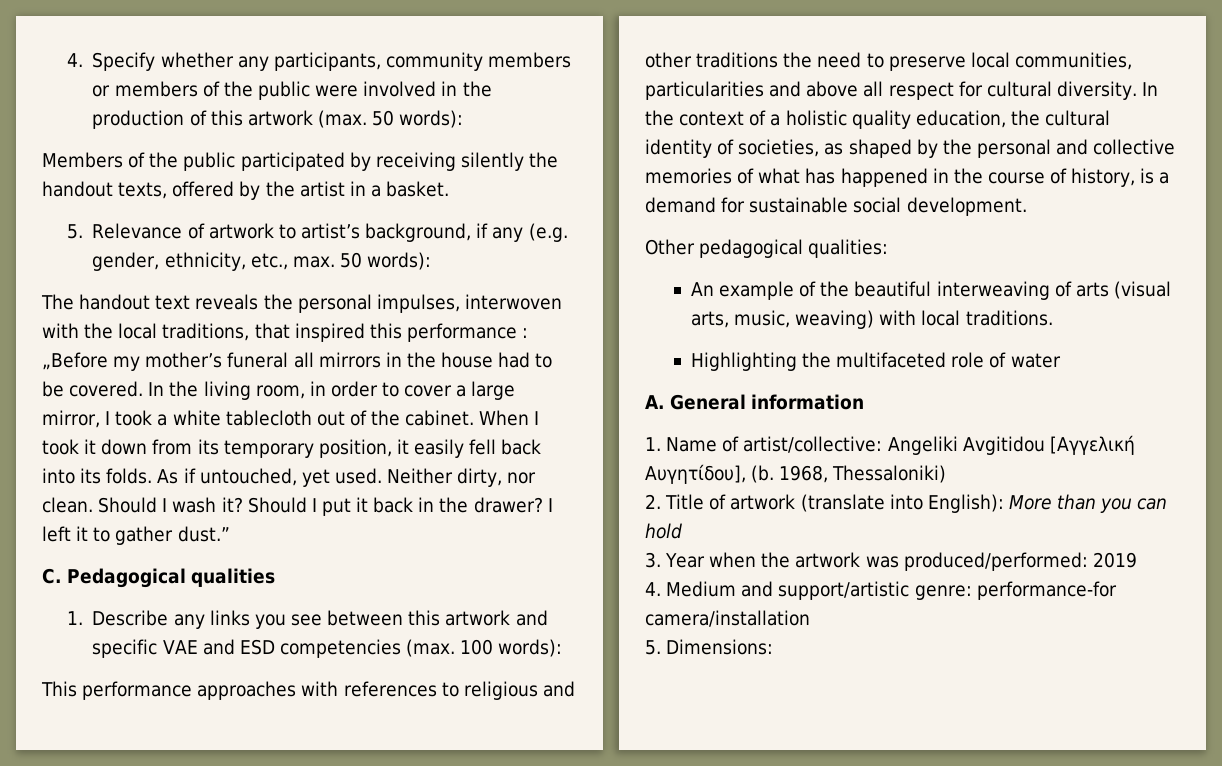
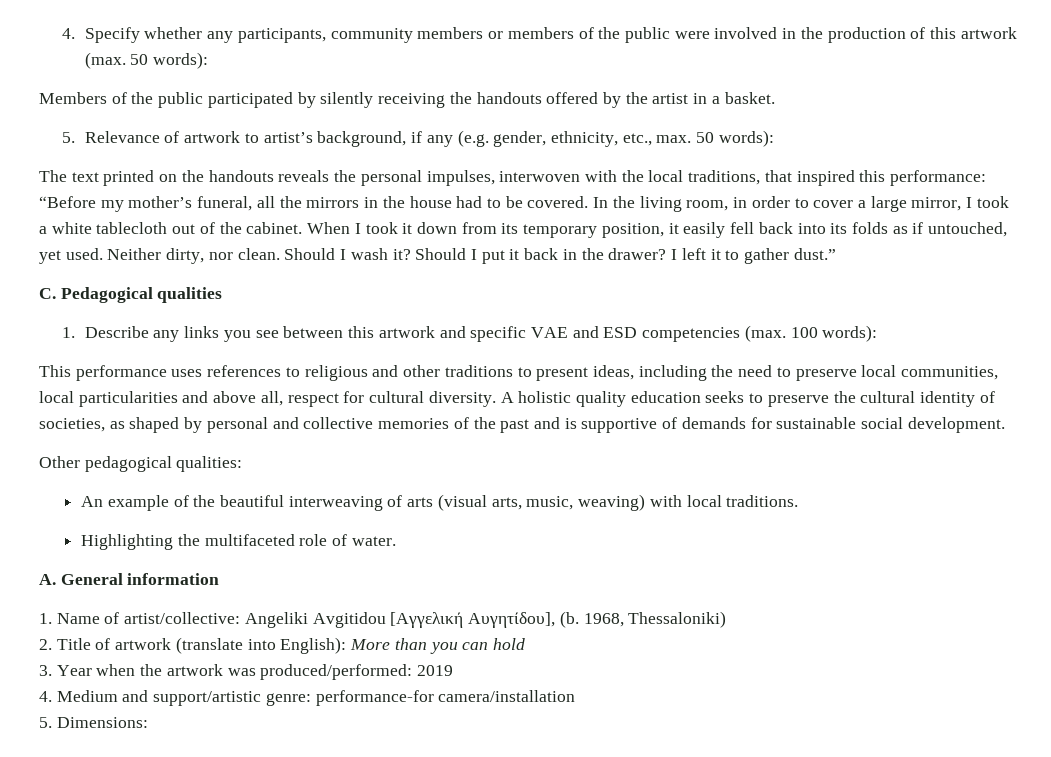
[375,152,559,171] [42,181,168,199] receiving silently the handout texts, -> [320,92,542,108] silently receiving the handouts
[79,294,191,310] handout text -> [71,170,274,186] text printed on the handouts
[406,323,529,342] [42,352,314,371] performance : „Before my mother’s funeral all -> [890,170,987,186] [39,196,302,212] performance: “Before my mother’s funeral, all the
[106,468,179,484] folds. As -> [851,222,908,234] folds as
[197,681,339,700] approaches with -> [171,369,203,377] uses
(779, 60) none -> [517,365,707,381] to present ideas, including
(1132, 61) none -> [39,391,74,403] local
[863,81,884,97] all -> [260,391,283,406] all,
[1142,82,1159,96] [645,110,1006,129] In the context of a holistic quality education, -> [500,391,829,407] A holistic quality education seeks to preserve
[942,139,972,155] the -> (203, 425) none
[758,168,1170,187] [645,197,716,213] what has happened in the course of history, is a demand -> [473,417,746,433] the past and is supportive of demands
[1010,353,1061,368] water -> [351,536,396,546] water.

